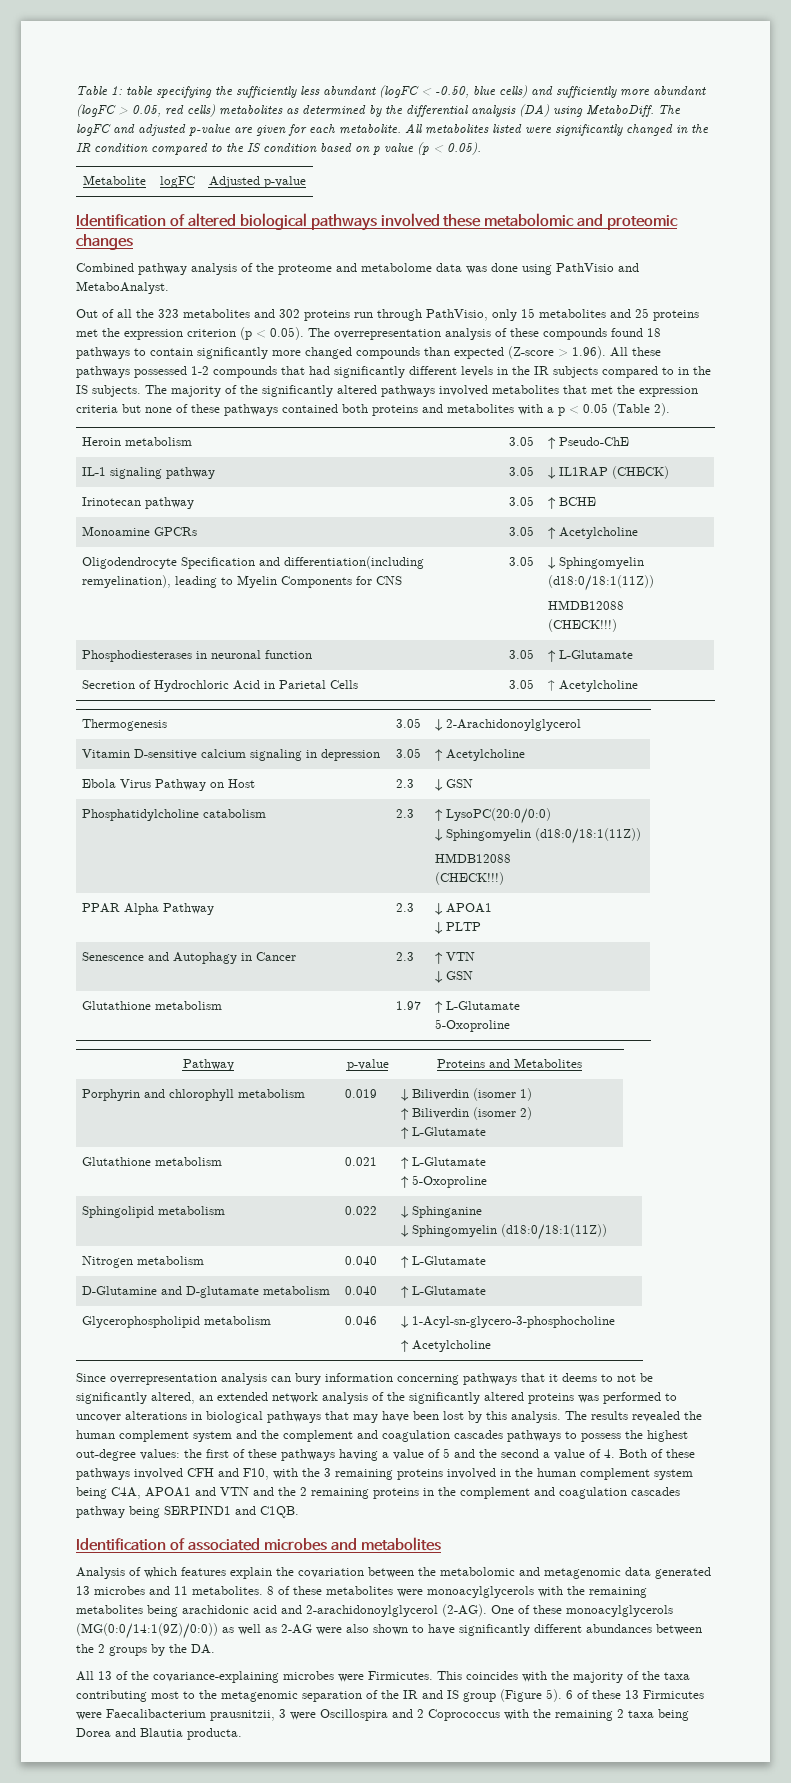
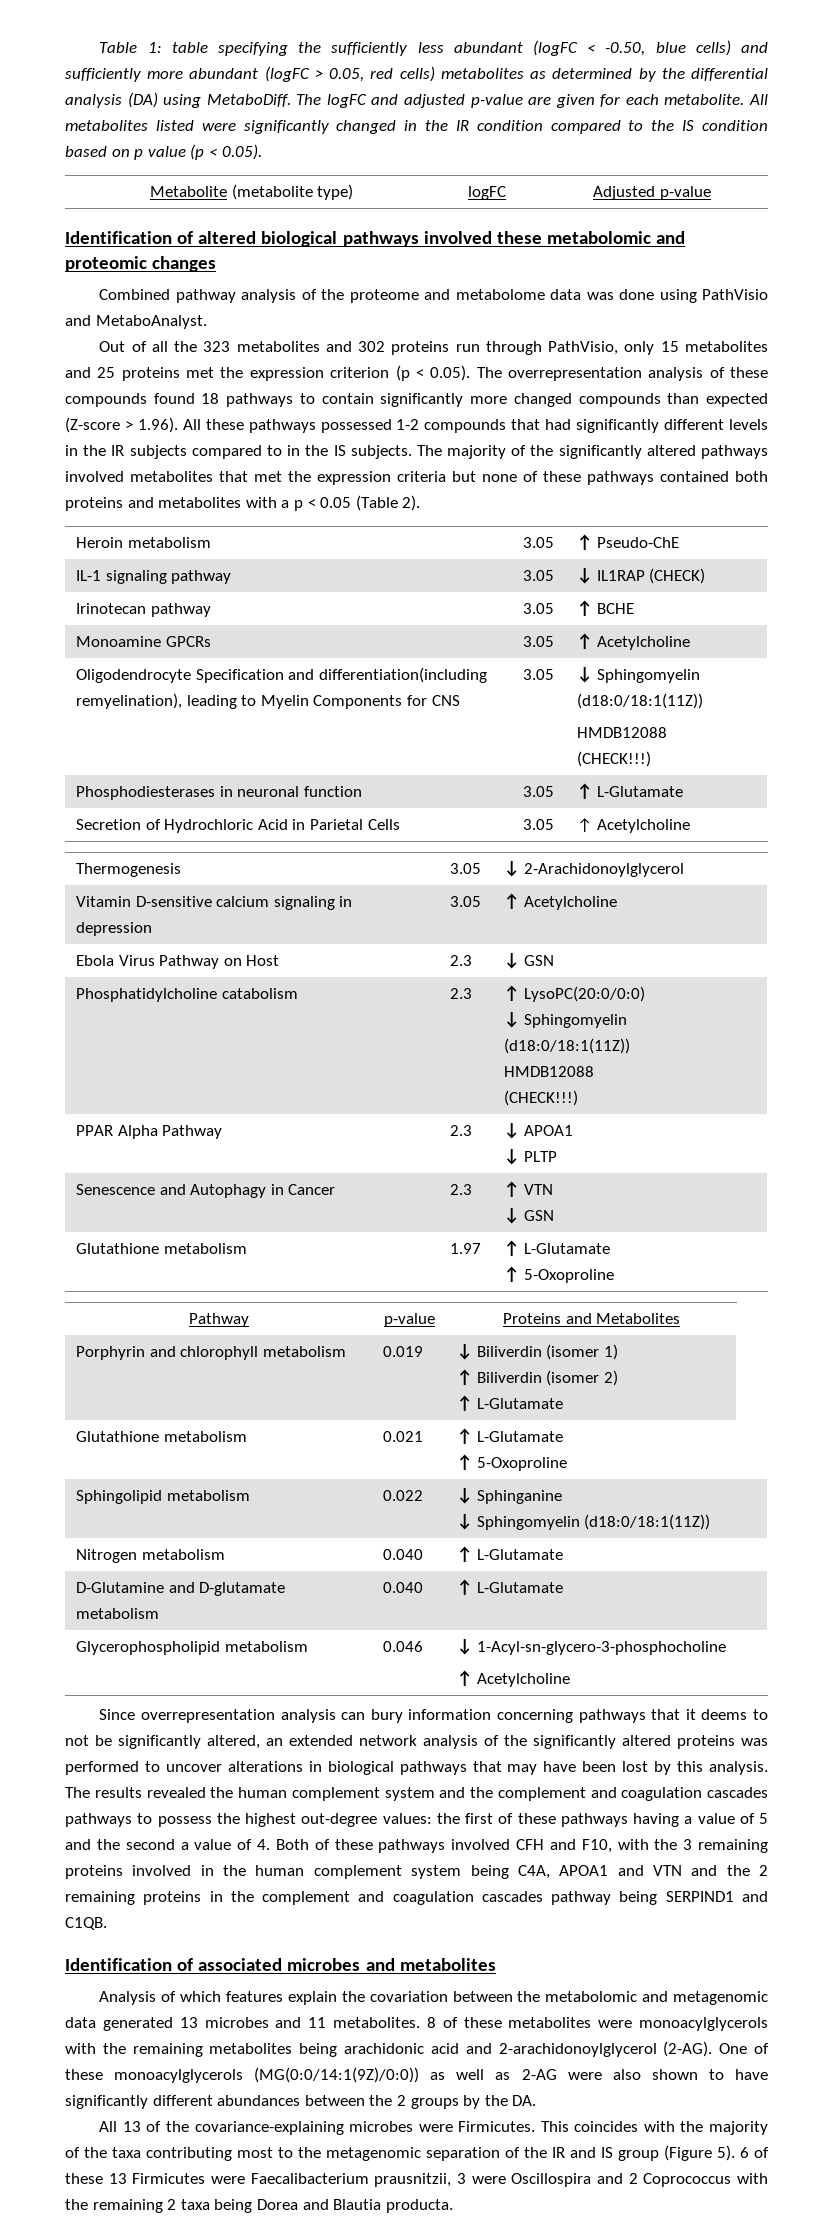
(146, 180) none -> [231,184,354,200] (metabolite type)
(521, 1005) none -> [504,1266,520,1282] ↑

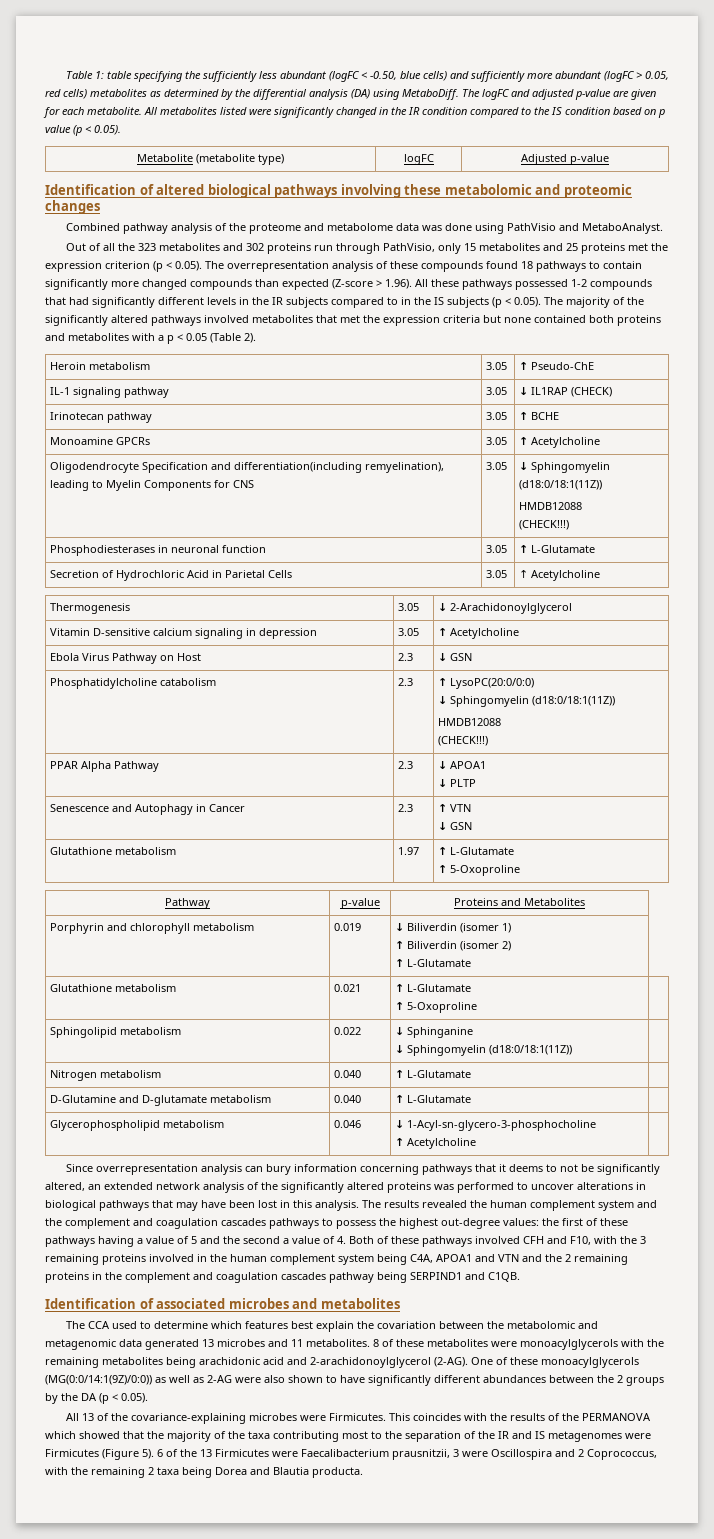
[423,231,492,244] involved -> [340,184,401,198] involving
[350,445,412,459] subjects. -> [447,297,541,308] subjects (p < 0.05).
[523,471,654,485] of these pathways -> (531, 320) none
[654,1761,672,1775] by -> [280,1200,290,1208] in
[99,1991,177,2005] Analysis of -> [65,1321,208,1329] The CCA used to determine
(284, 1996) none -> [290,1321,313,1329] best
[512,2095,537,2106] DA. -> [81,1393,148,1404] DA (p < 0.05).
(704, 2126) none -> [509,1413,651,1421] [45,1431,164,1439] results of the PERMANOVA which showed that the
[326,2147,421,2161] metagenomic -> (402, 1435) none
[618,2150,659,2161] group -> [548,1431,651,1442] [45,1449,99,1457] metagenomes were Firmicutes
[65,2173,103,2184] these -> [180,1449,197,1457] the
[643,2173,732,2187] Coprococcus -> [587,1449,657,1460] Coprococcus,

